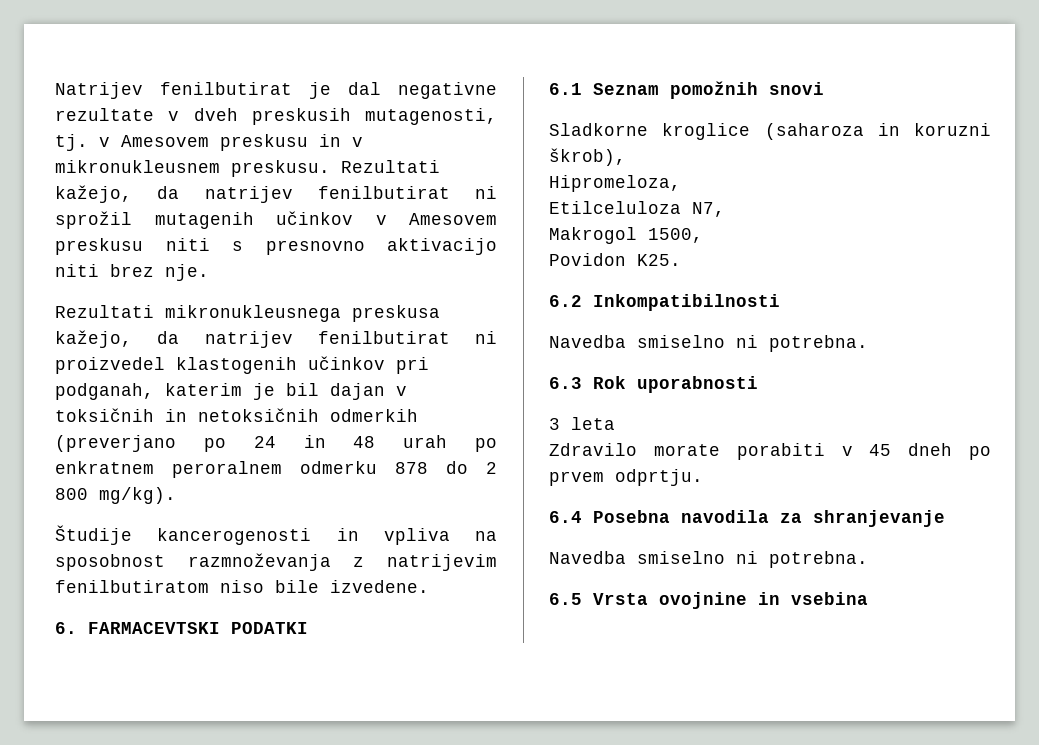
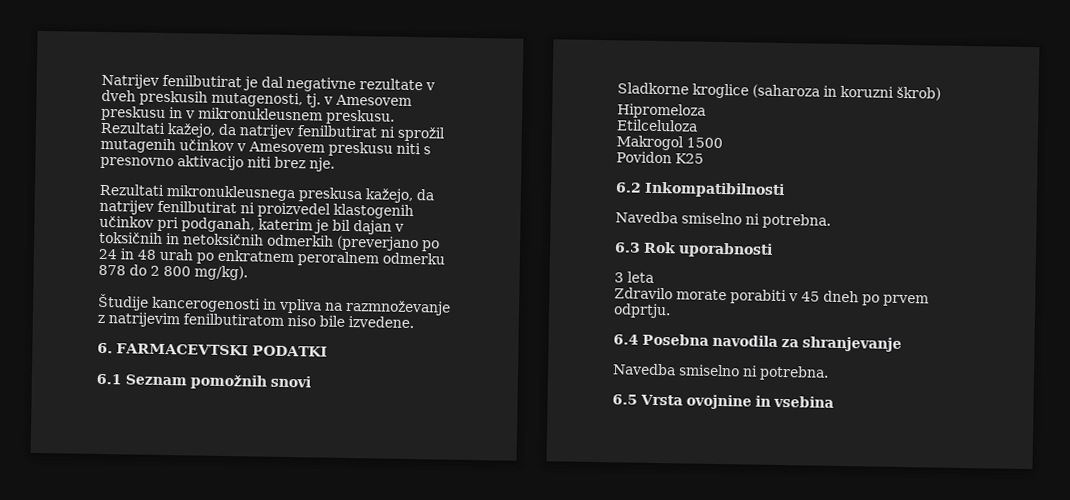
[55,553,331,571] sposobnost razmnoževanja -> [345,299,451,316] razmnoževanje
[549,148,626,166] [549,175,681,192] škrob), // Hipromeloza, -> [896,86,941,101] [617,103,706,119] škrob) // Hipromeloza
[692,202,725,217] N7, -> (698, 125) none
[648,228,703,243] 1500, -> [686,137,723,149] 1500
[637,254,681,266] K25. -> [675,153,704,164] K25

